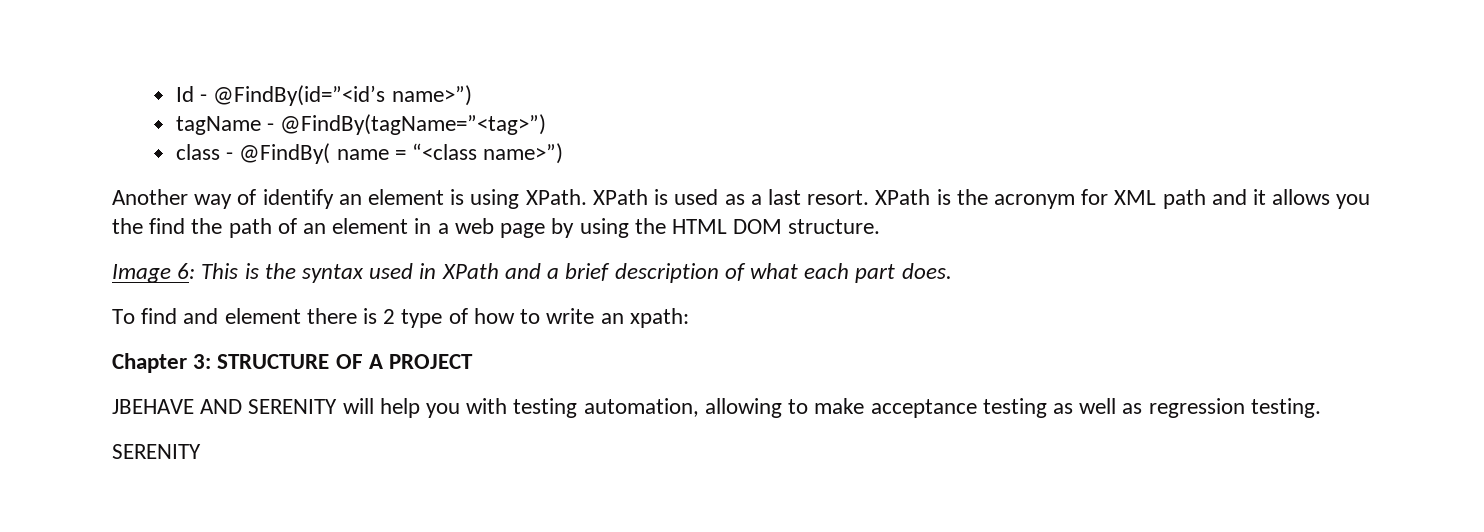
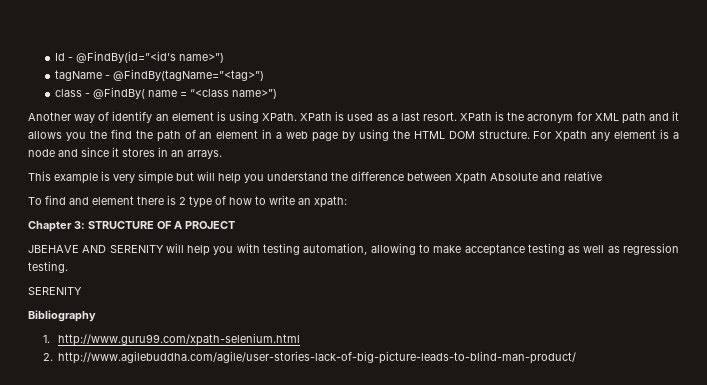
[112,263,952,283] // Image 6: This is the syntax used in XPath and a brief description of what each part does. -> [533,129,679,142] [28,147,222,159] [28,171,602,184] For Xpath any element is a node and since it stores in an arrays. // This example is very simple but will help you understand the difference between Xpath Absolute and relative
(201, 451) none -> [28,310,96,322] [42,333,300,346] [42,351,577,364] // Bibliography // 1. http://www.guru99.com/xpath-selenium.html // 2. http://www.agilebuddha.com/agile/user-stories-lack-of-big-picture-leads-to-blind-man-product/

